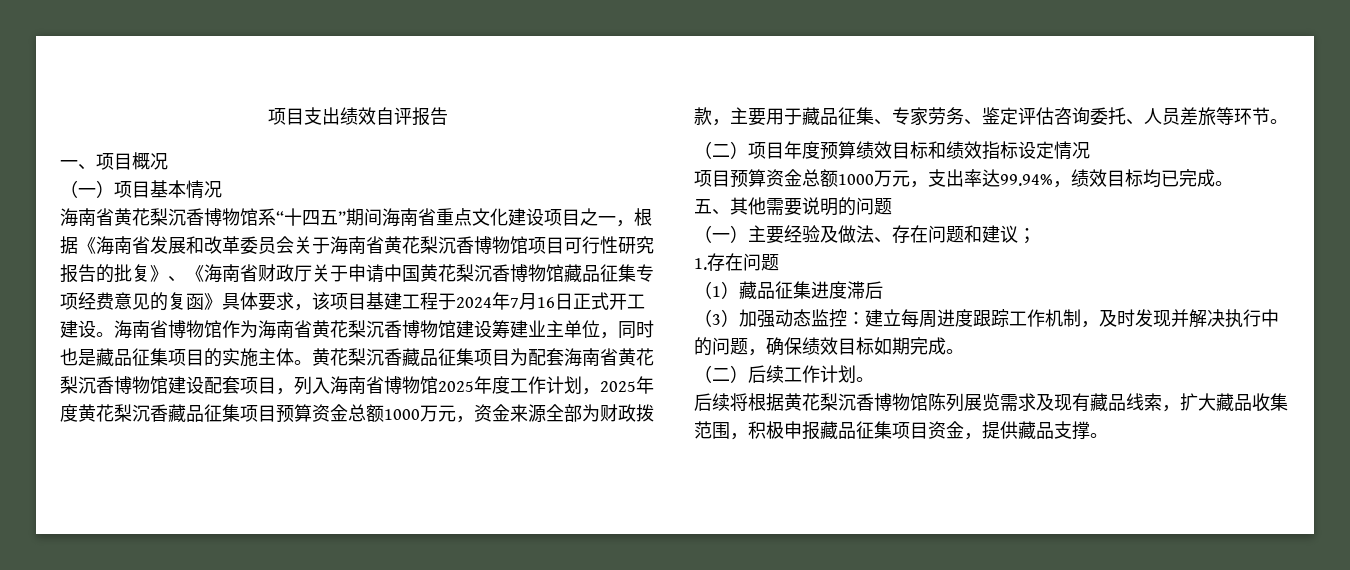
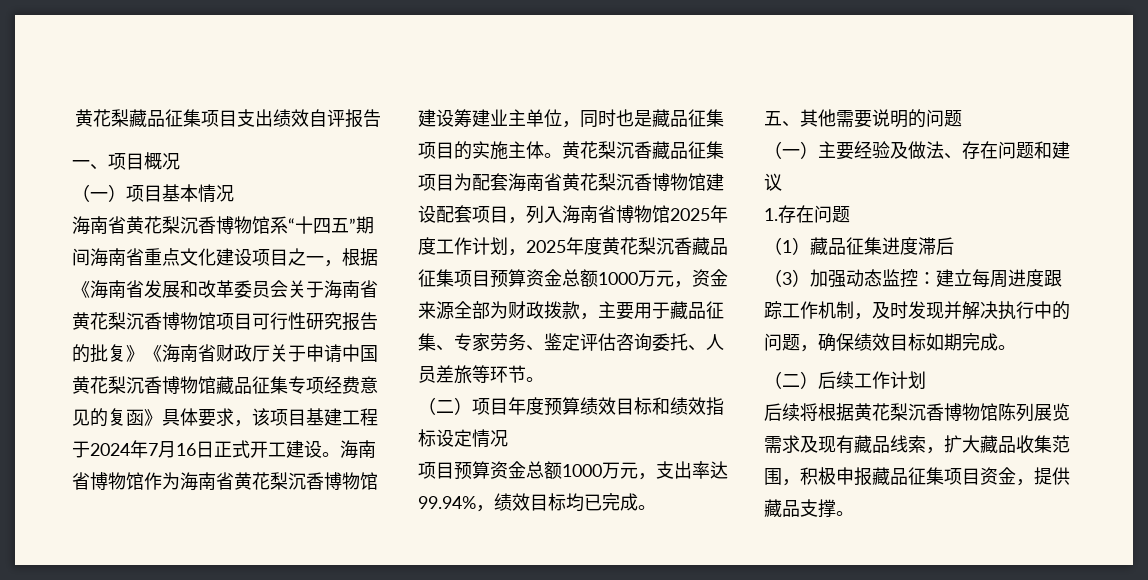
(268, 116) none -> [75,109,201,128] 黄花梨藏品征集
[168,276,186,282] 、 -> (144, 353) none
[1018,228,1036,244] ； -> (782, 182) none
[856,377,874,382] 。 -> (926, 380) none

